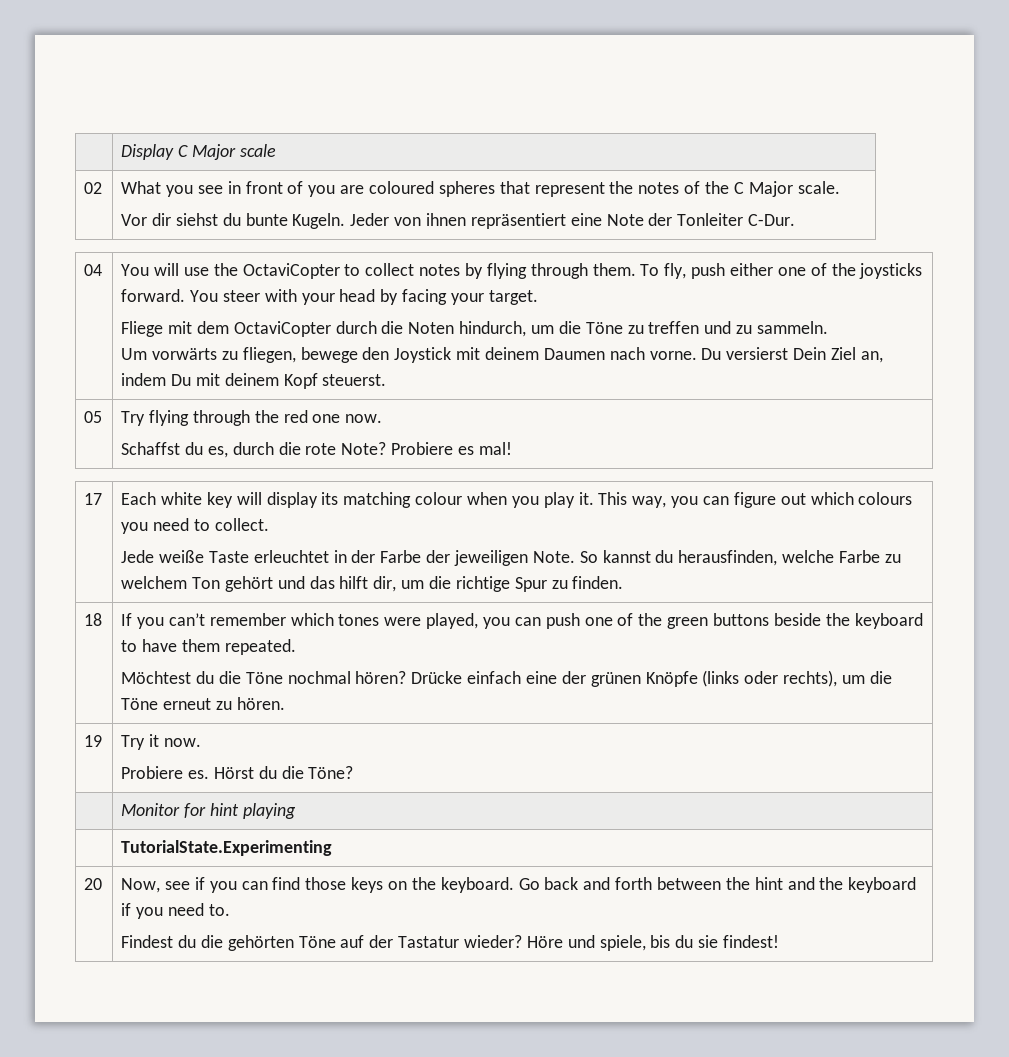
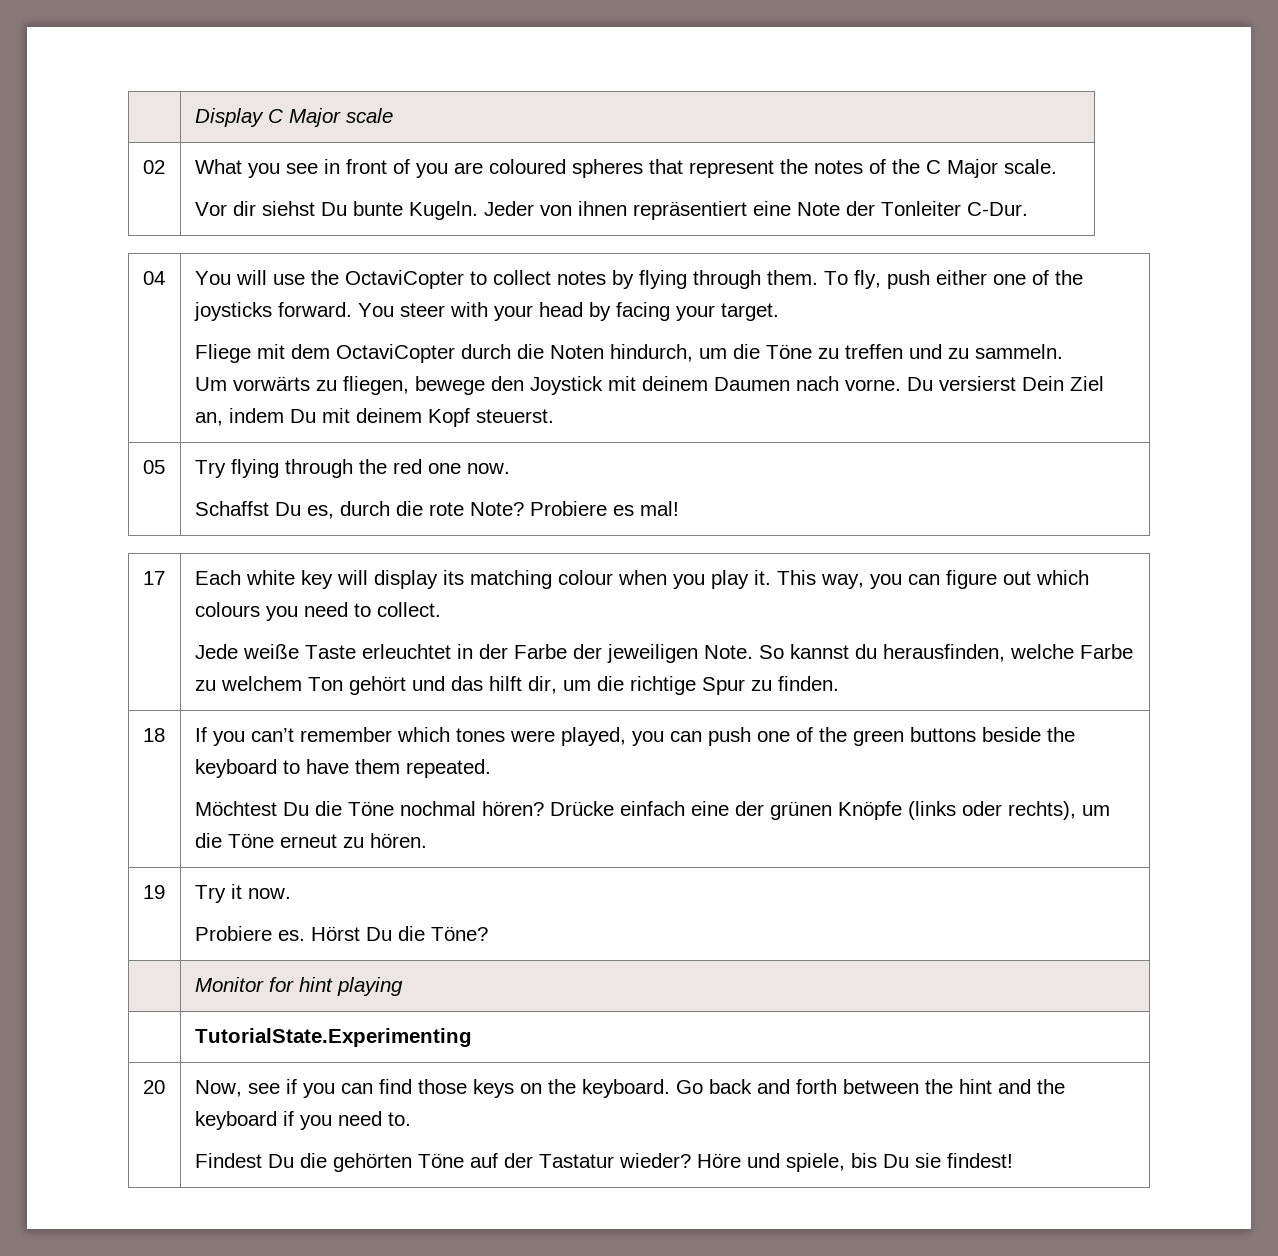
[222,213,241,226] du -> [320,202,347,216] Du
[184,442,203,455] du -> [274,502,301,516] Du
[195,671,214,684] du -> [282,802,309,816] Du
[258,766,277,779] du -> [365,927,392,941] Du
[177,935,196,948] du -> [267,1154,294,1168] Du
[675,935,694,948] du -> [882,1154,909,1168] Du

